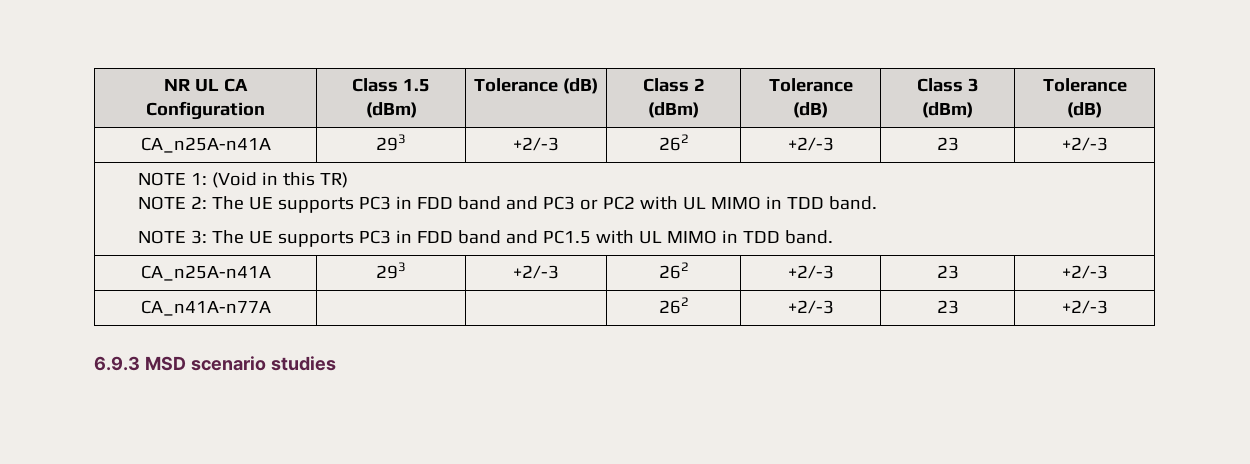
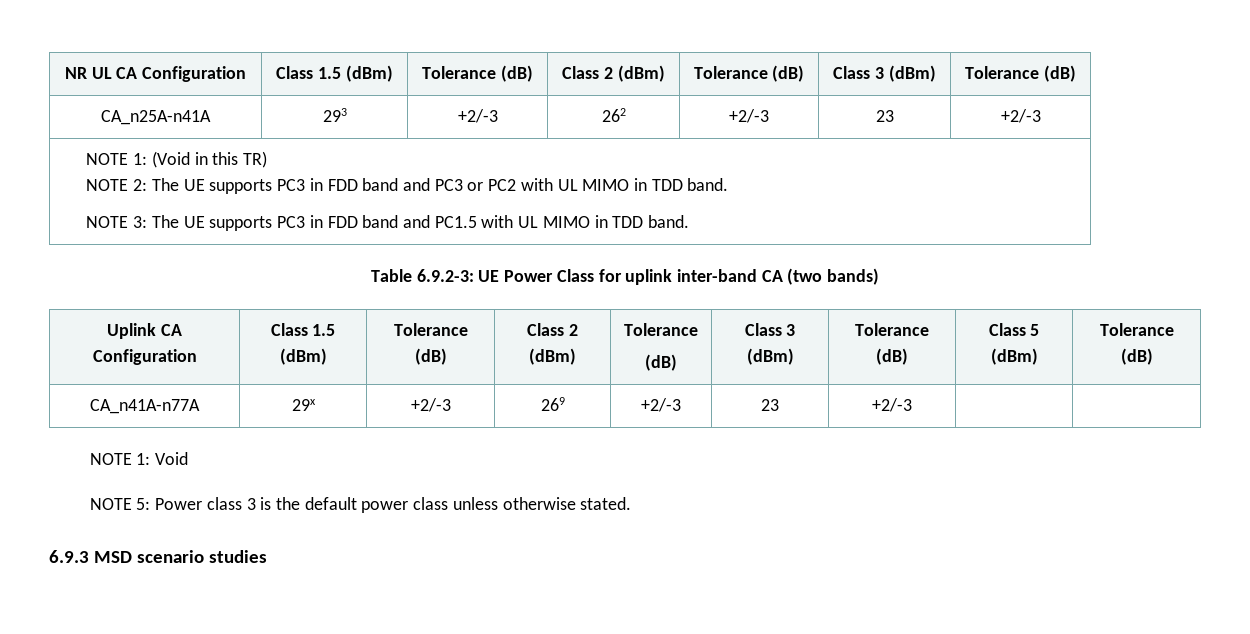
[140,265,271,281] [376,262,406,279] [513,265,559,279] [658,262,689,279] [787,265,834,279] [936,265,959,279] [1061,265,1108,279] [140,300,271,316] [658,297,689,314] [787,300,834,314] [936,300,959,314] [1061,300,1108,314] // CA_n25A-n41A | 293 | +2/-3 | 262 | +2/-3 | 23 | +2/-3 // CA_n41A-n77A | | | 262 | +2/-3 | 23 | +2/-3 -> [370,268,880,285] [107,323,182,339] [92,349,197,365] [270,323,336,336] [279,348,327,365] [393,323,468,336] [414,348,447,365] [527,323,578,336] [529,348,576,365] [624,323,698,336] [645,354,677,371] [744,323,796,336] [746,348,794,365] [855,323,929,336] [876,348,908,365] [988,323,1040,336] [990,348,1038,365] [1099,323,1174,336] [1120,348,1153,365] [90,399,200,414] [291,399,316,411] [410,398,451,412] [540,397,565,411] [641,398,681,412] [761,399,779,411] [872,398,912,412] [89,452,189,465] [89,497,632,513] // Table 6.9.2-3: UE Power Class for uplink inter-band CA (two bands) // Uplink CA Configuration | Class 1.5 (dBm) | Tolerance (dB) | Class 2 (dBm) | Tolerance // (dB) | Class 3 (dBm) | Tolerance (dB) | Class 5 (dBm) | Tolerance (dB) // CA_n41A-n77A | 29x | +2/-3 | 269 | +2/-3 | 23 | +2/-3 | | // NOTE 1: Void // NOTE 5: Power class 3 is the default power class unless otherwise stated.

